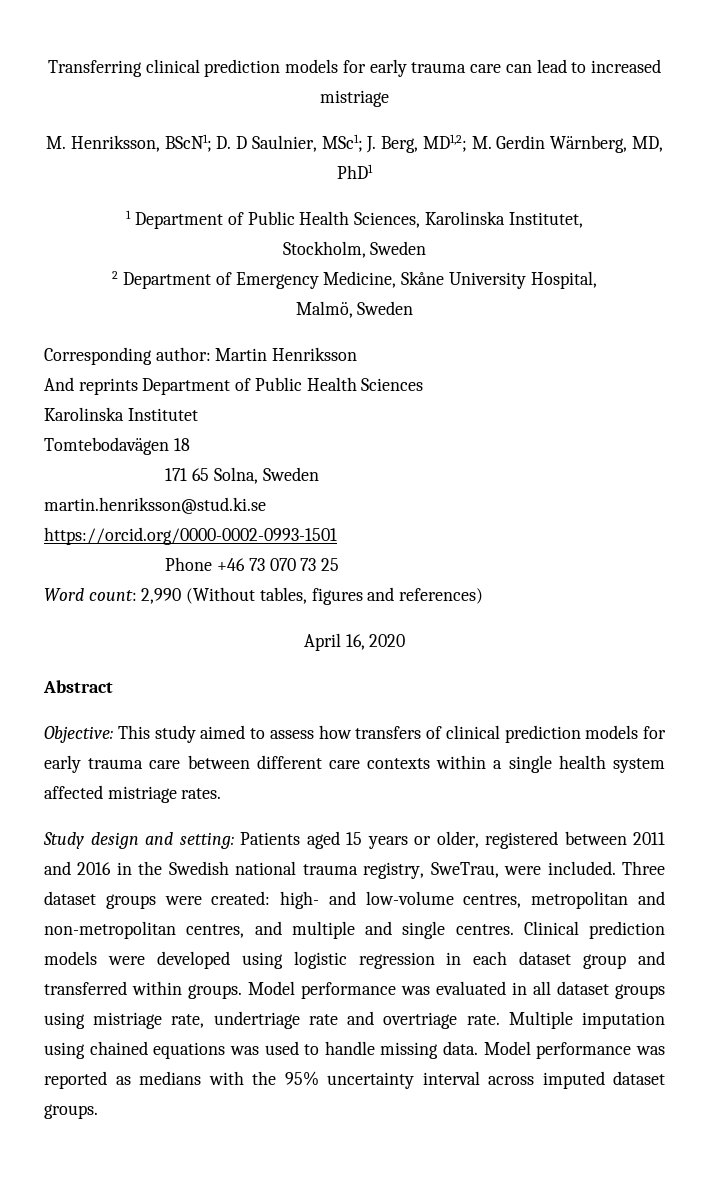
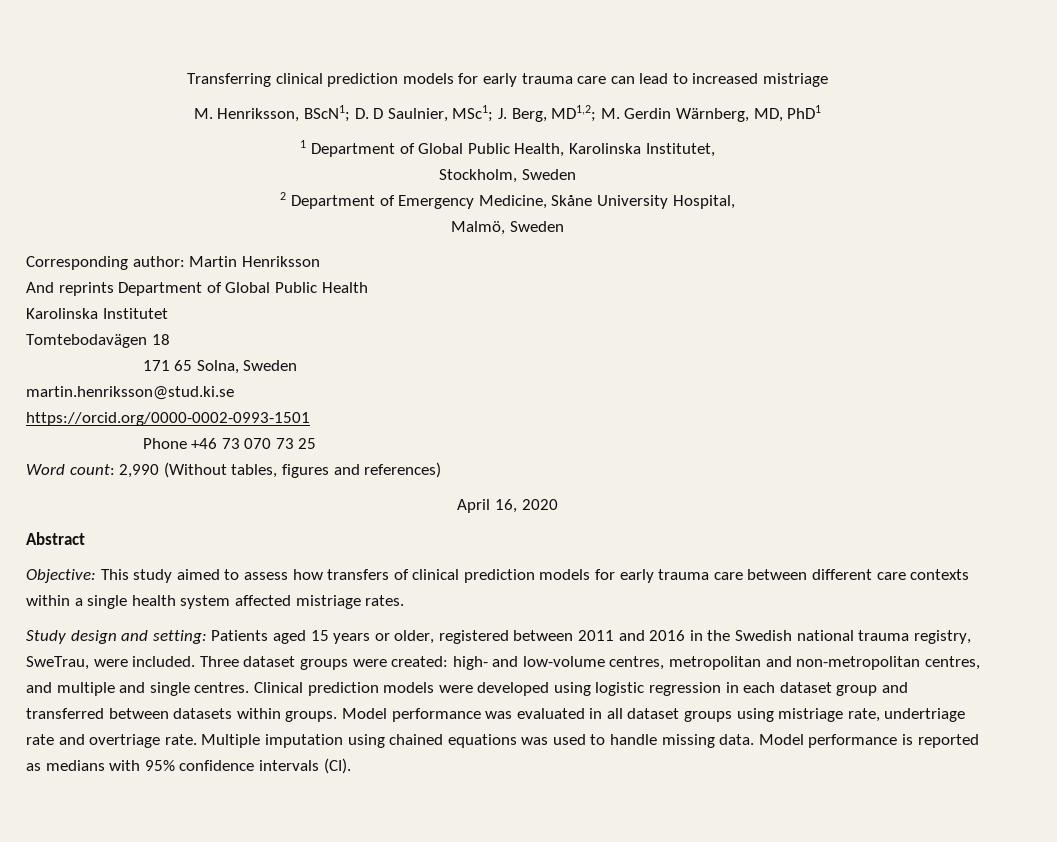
[247,211,421,228] Public Health Sciences, -> [418,143,565,157] Global Public Health,
[254,377,424,391] Public Health Sciences -> [225,282,368,293] Global Public Health
(127, 988) none -> [108,708,233,719] between datasets
[635,1046,665,1055] was -> [902,734,914,745] is
[252,1071,665,1089] [44,1104,98,1119] the 95% uncertainty interval across imputed dataset groups. -> [144,758,351,774] 95% confidence intervals (CI).

